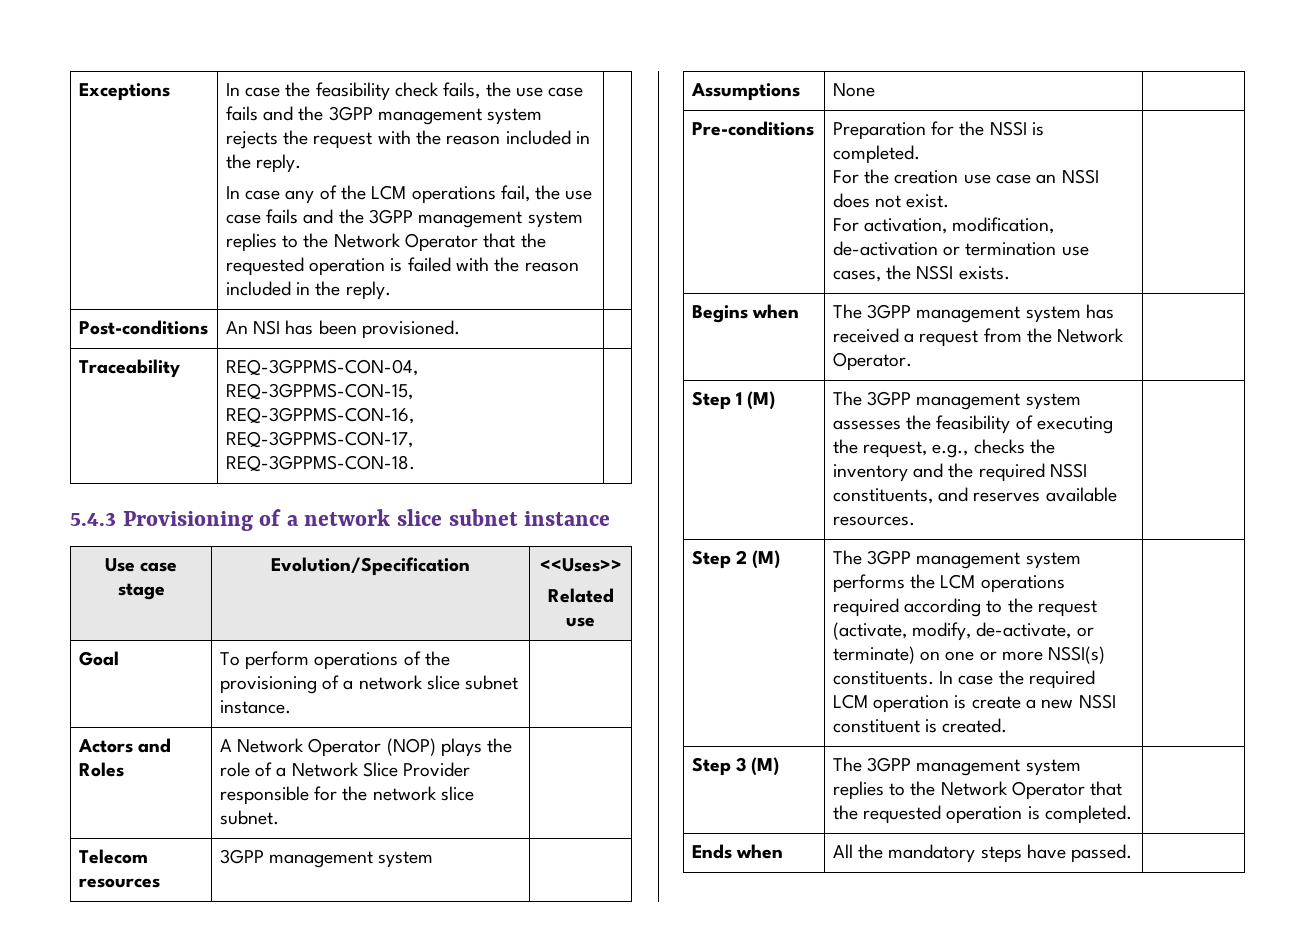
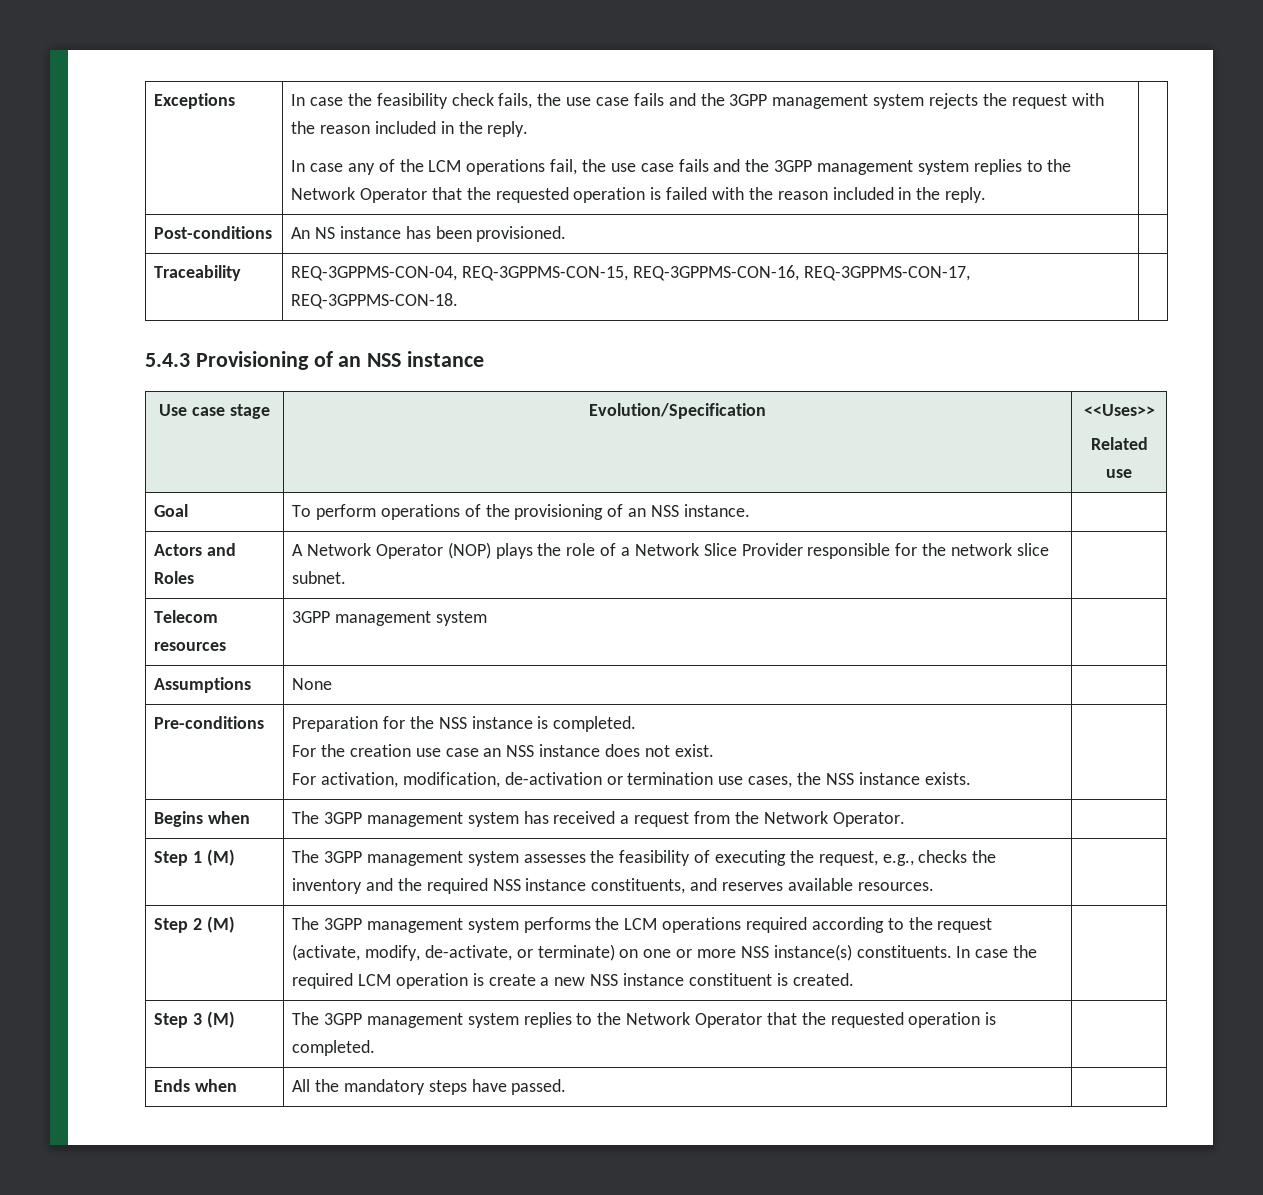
[253,320,281,335] NSI -> [314,226,401,239] NS instance
[286,509,518,526] a network slice subnet -> [338,353,402,367] an NSS
[343,675,519,690] a network slice subnet -> [628,505,679,517] an NSS
[989,121,1027,136] NSSI -> [438,716,533,729] NSS instance
[1061,169,1099,184] NSSI -> [506,744,601,757] NSS instance
[916,265,954,280] NSSI -> [825,772,920,785] NSS instance
[1049,463,1087,478] NSSI -> [492,878,587,891] NSS instance
[1048,646,1106,664] NSSI(s) -> [740,944,852,961] NSS instance(s)
[1078,694,1116,709] NSSI -> [590,973,684,986] NSS instance

